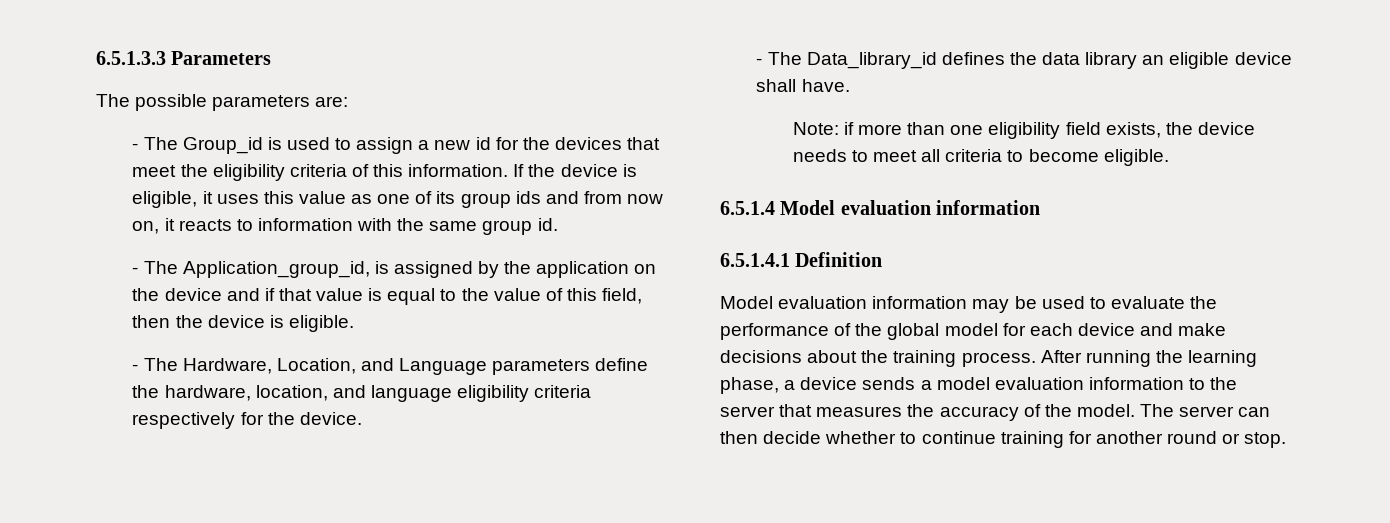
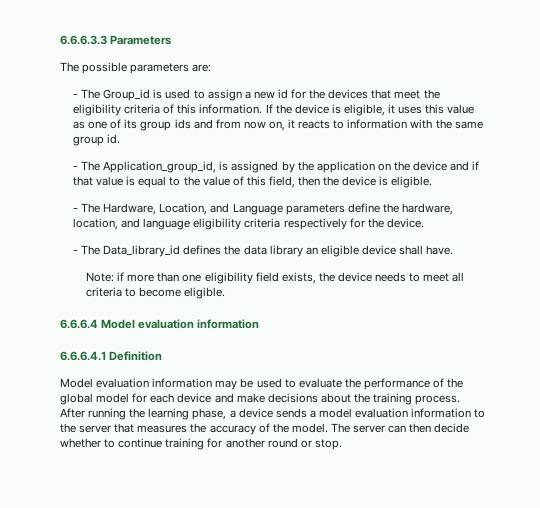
[96,51,166,65] 6.5.1.3.3 -> [60,35,107,45] 6.6.6.3.3
[720,201,775,215] 6.5.1.4 -> [60,319,98,329] 6.6.6.4
[720,253,790,267] 6.5.1.4.1 -> [60,351,106,361] 6.6.6.4.1

